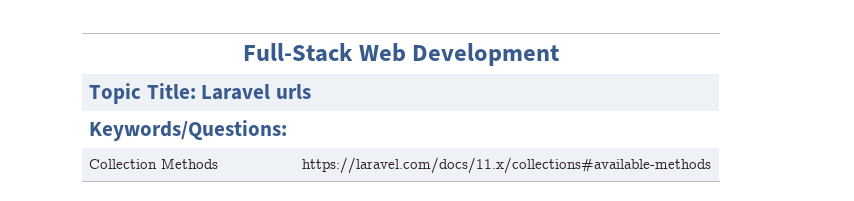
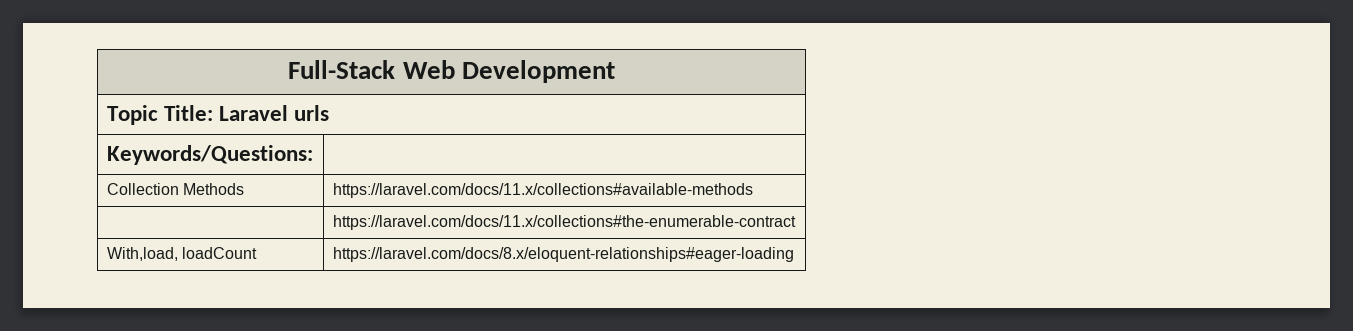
(712, 165) none -> [332,215,796,230] [106,247,257,261] [332,247,794,262] // | https://laravel.com/docs/11.x/collections#the-enumerable-contract // With,load, loadCount | https://laravel.com/docs/8.x/eloquent-relationships#eager-loading

